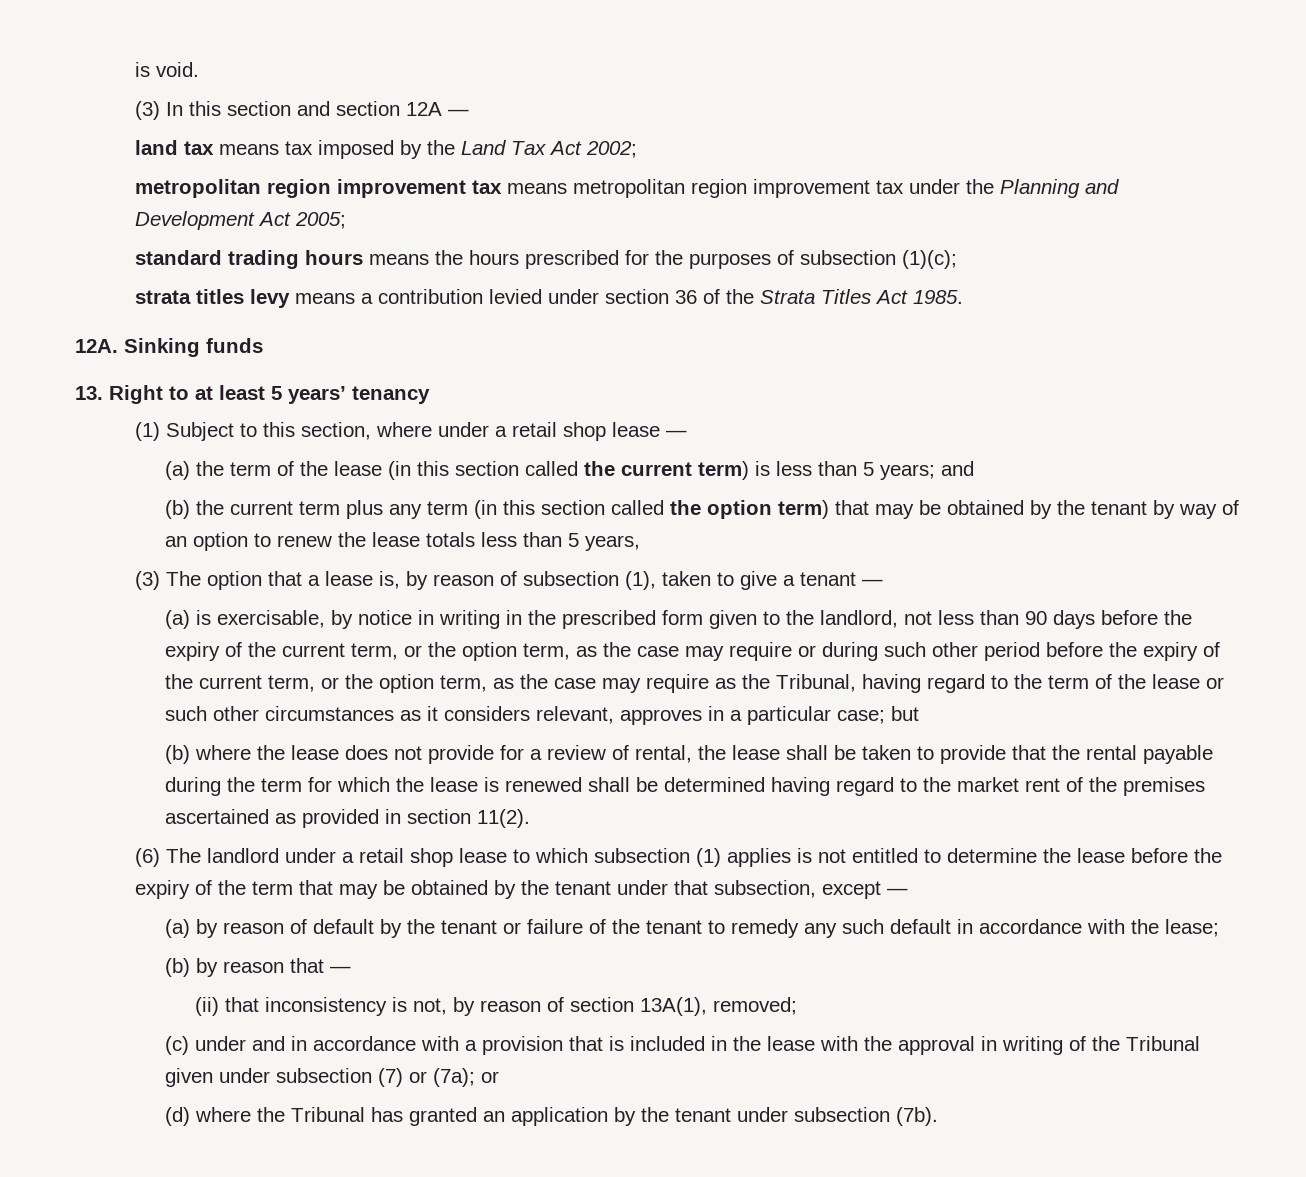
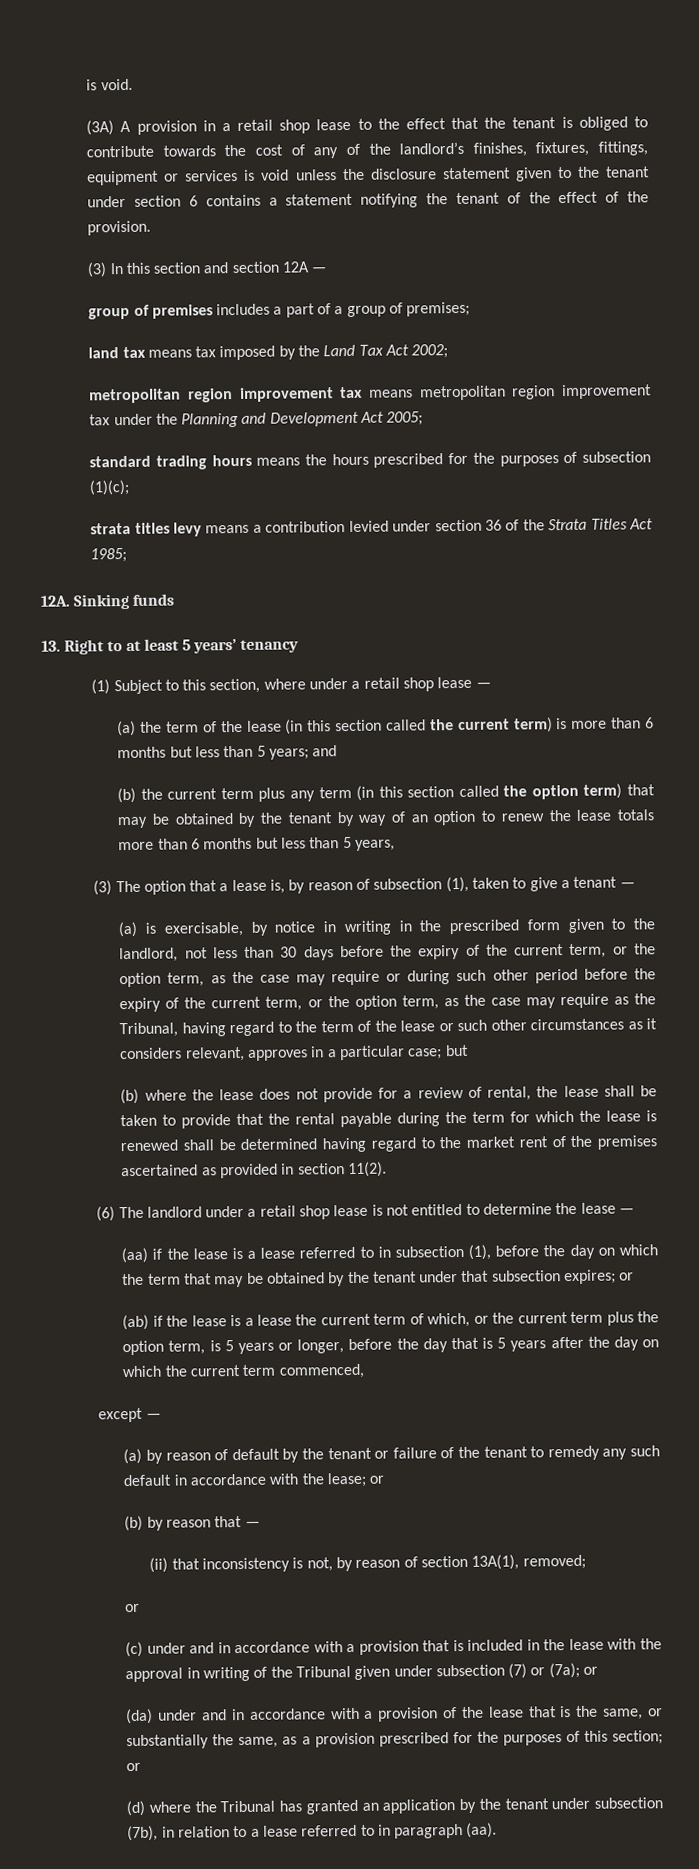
(199, 69) none -> [86,116,648,136] [86,141,648,159] [87,166,650,186] [87,191,649,208] [87,220,152,236] // (3A) A provision in a retail shop lease to the effect that the tenant is obliged to contribute towards the cost of any of the landlord’s finishes, fixtures, fittings, equipment or services is void unless the disclosure statement given to the tenant under section 6 contains a statement notifying the tenant of the effect of the provision.
(469, 112) none -> [88,301,471,320] // group of premises includes a part of a group of premises;
[912,290,963,304] 1985. -> [90,547,128,563] 1985;
(770, 468) none -> [571,717,654,729] [117,746,193,759] more than 6 months but
(475, 539) none -> [118,837,279,851] more than 6 months but
[1024,611,1047,625] 90 -> [280,946,298,958] 30
[512,848,791,867] to which subsection (1) applies -> (369, 1210) none
[1130,848,1222,863] [134,880,212,899] before the expiry of -> [618,1208,634,1214] [121,1244,658,1264] — // (aa) if the lease is a lease referred to in subsection (1), before the day on which
[713,880,816,898] subsection, -> [491,1269,635,1285] [122,1311,659,1331] [122,1336,659,1356] [122,1363,365,1379] subsection expires; or // (ab) if the lease is a lease the current term of which, or the current term plus the option term, is 5 years or longer, before the day that is 5 years after the day on which the current term commenced, //
(1219, 928) none -> [369,1475,385,1484] or
(797, 1006) none -> [125,1603,141,1613] // or
(499, 1077) none -> [126,1705,664,1725] [126,1730,663,1750] [126,1762,142,1772] // (da) under and in accordance with a provision of the lease that is the same, or substantially the same, as a provision prescribed for the purposes of this section; or
[895,1107,938,1126] (7b). -> [127,1822,498,1842] (7b), in relation to a lease referred to in paragraph (aa).

